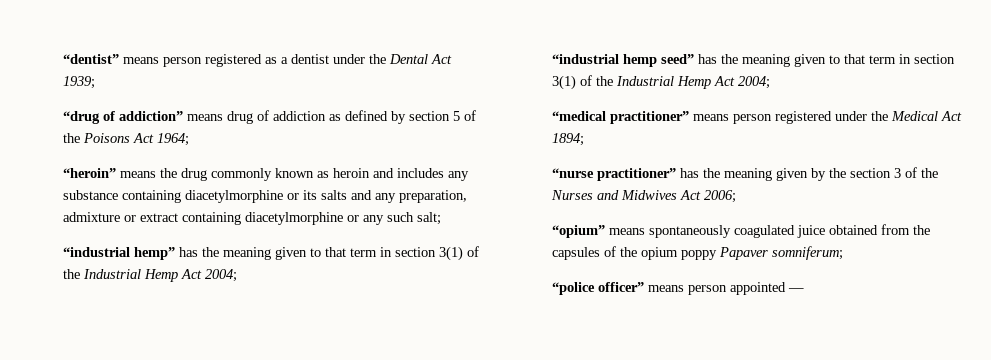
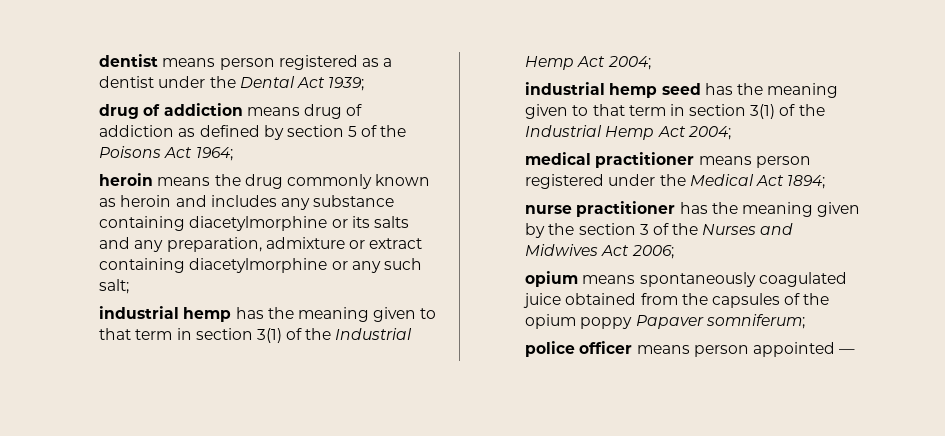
[63,54,120,64] “dentist” -> [99,54,159,67] dentist
[63,111,184,124] “drug of addiction” -> [99,103,243,119] drug of addiction
[63,168,117,178] “heroin” -> [99,173,154,186] heroin
[63,247,176,260] “industrial hemp” -> [99,306,232,322] industrial hemp
[552,54,695,67] “industrial hemp seed” -> [525,82,701,98] industrial hemp seed
[552,111,690,124] “medical practitioner” -> [525,152,695,168] medical practitioner
[552,168,677,181] “nurse practitioner” -> [525,201,676,217] nurse practitioner
[552,225,606,238] “opium” -> [525,271,579,287] opium
[552,282,645,295] “police officer” -> [525,341,633,357] police officer

